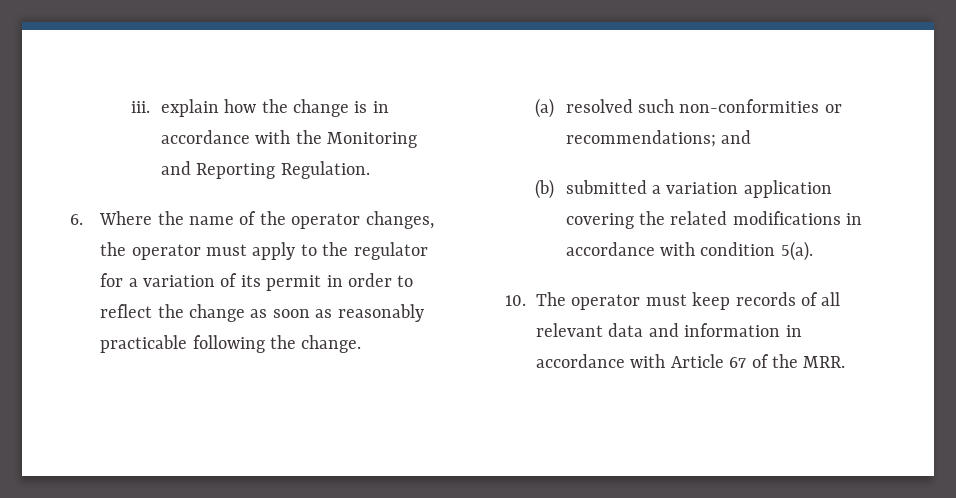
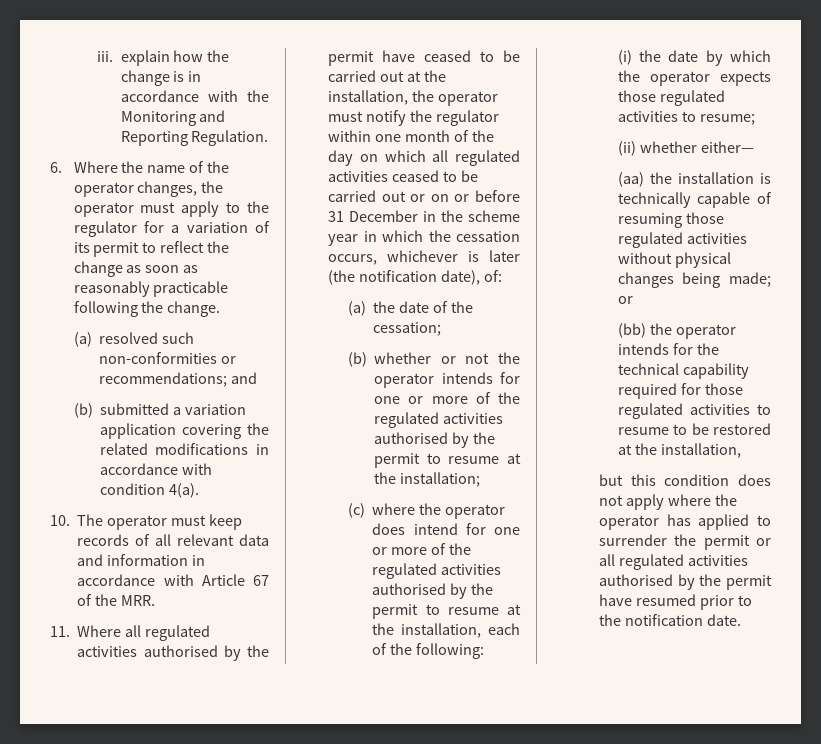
[326,273,393,287] in order -> (140, 249) none
[780,241,813,261] 5(a). -> [168,483,199,498] 4(a).
(846, 362) none -> [50,625,211,641] [77,645,269,661] [328,50,520,66] [328,70,446,82] [328,90,499,106] [328,110,499,126] [328,130,494,142] [328,150,520,166] [328,170,478,182] [328,190,520,202] [328,210,520,222] [328,230,520,246] [328,250,520,265] [328,270,502,285] [348,301,474,316] [373,322,442,336] [348,352,520,367] [374,372,520,388] [374,392,520,404] [374,412,504,428] [374,432,496,448] [374,453,521,468] [374,472,481,487] [348,503,506,519] [372,523,520,535] [372,543,472,555] [372,563,502,579] [372,583,494,599] [372,604,521,619] [372,623,520,638] [372,643,485,659] [617,50,771,66] [617,70,771,86] [617,90,725,106] [617,111,755,125] [617,141,754,156] [617,172,771,187] [617,192,772,208] [617,212,724,228] [617,232,747,248] [617,252,731,268] [617,272,771,288] [617,296,633,304] [617,323,736,339] [617,343,719,355] [617,363,749,379] [617,383,743,399] [617,403,771,419] [617,423,771,435] [617,443,741,458] [599,474,771,486] [599,494,737,510] [599,514,771,530] [599,534,771,550] [599,554,748,570] [599,574,772,590] [599,594,752,610] [599,614,741,626] // 11. Where all regulated activities authorised by the permit have ceased to be carried out at the installation, the operator must notify the regulator within one month of the day on which all regulated activities ceased to be carried out or on or before 31 December in the scheme year in which the cessation occurs, whichever is later (the notification date), of: // (a) the date of the cessation; // (b) whether or not the operator intends for one or more of the regulated activities authorised by the permit to resume at the installation; // (c) where the operator does intend for one or more of the regulated activities authorised by the permit to resume at the installation, each of the following: // (i) the date by which the operator expects those regulated activities to resume; // (ii) whether either— // (aa) the installation is technically capable of resuming those regulated activities without physical changes being made; or // (bb) the operator intends for the technical capability required for those regulated activities to resume to be restored at the installation, // but this condition does not apply where the operator has applied to surrender the permit or all regulated activities authorised by the permit have resumed prior to the notification date.

